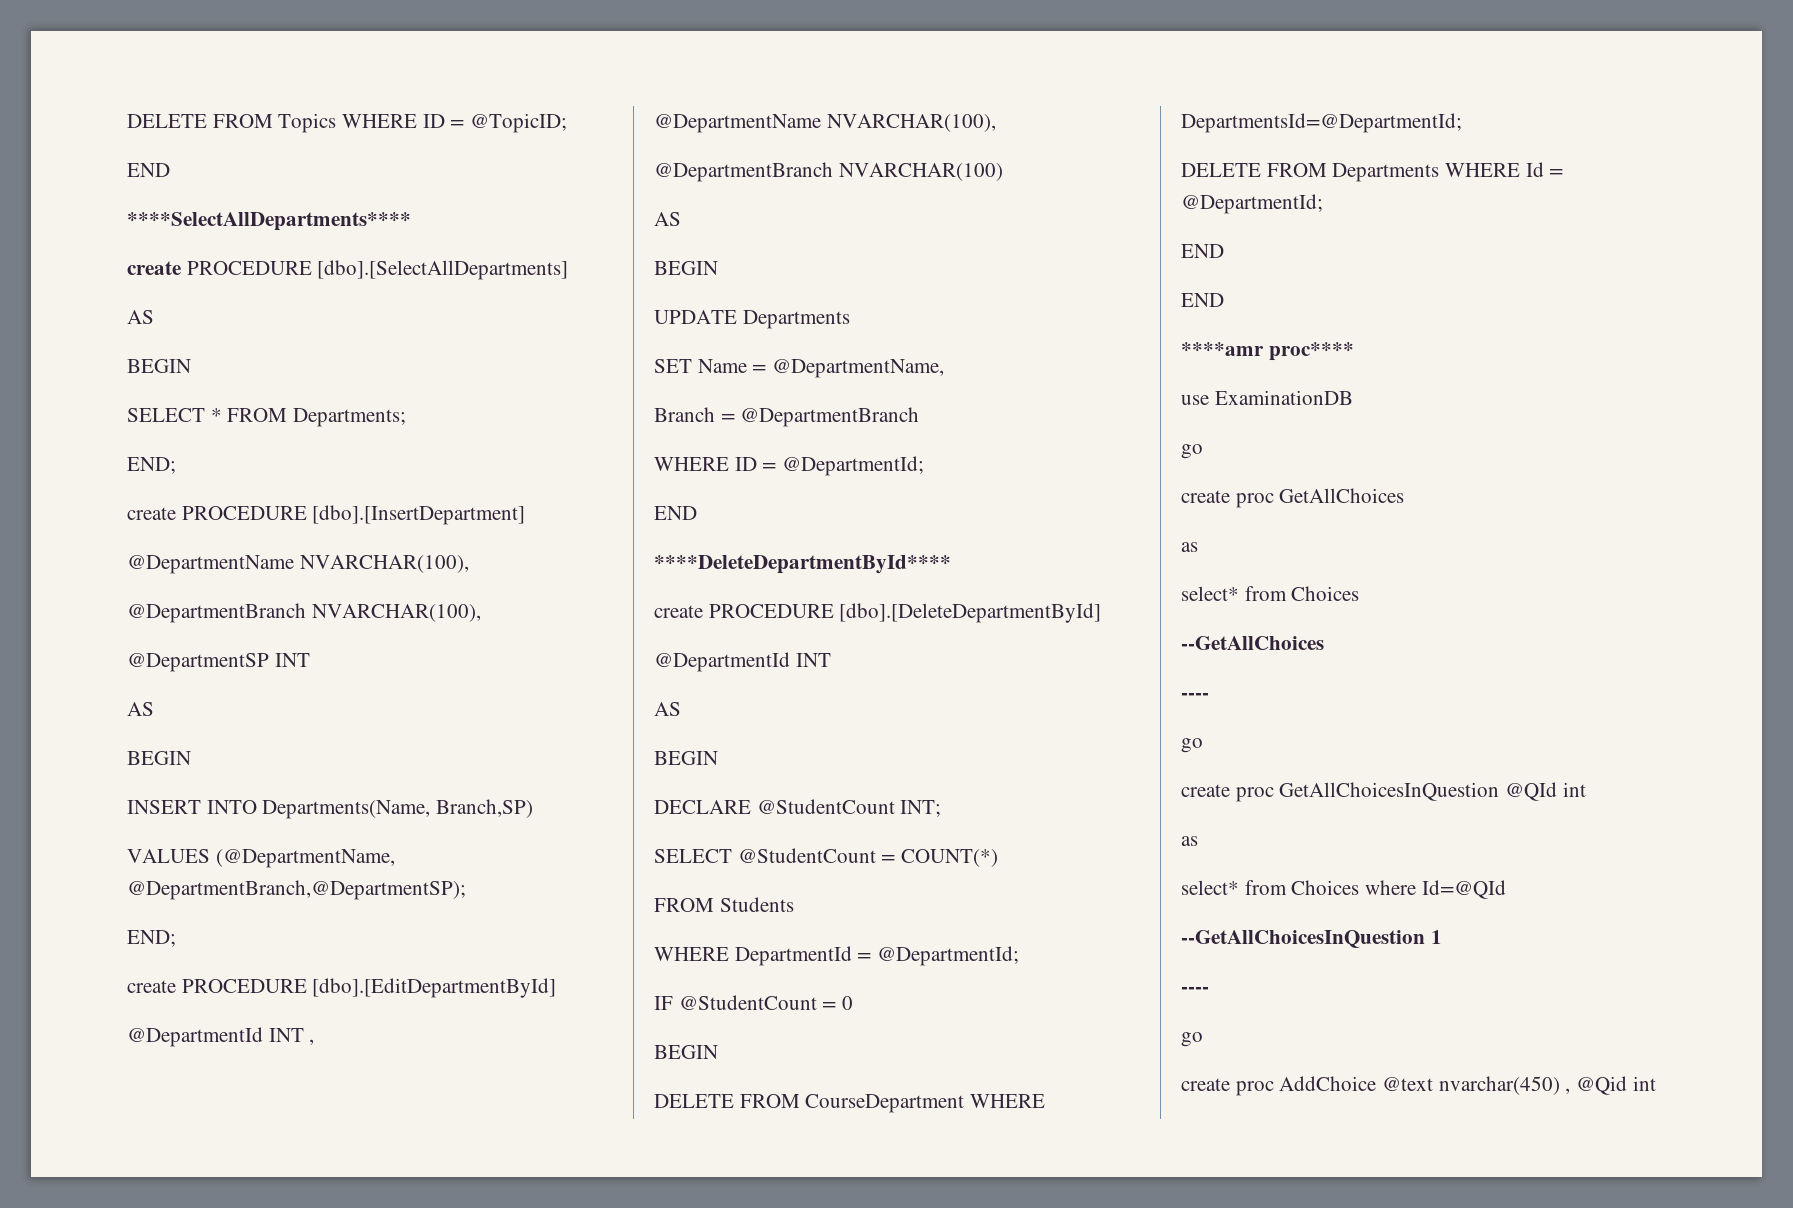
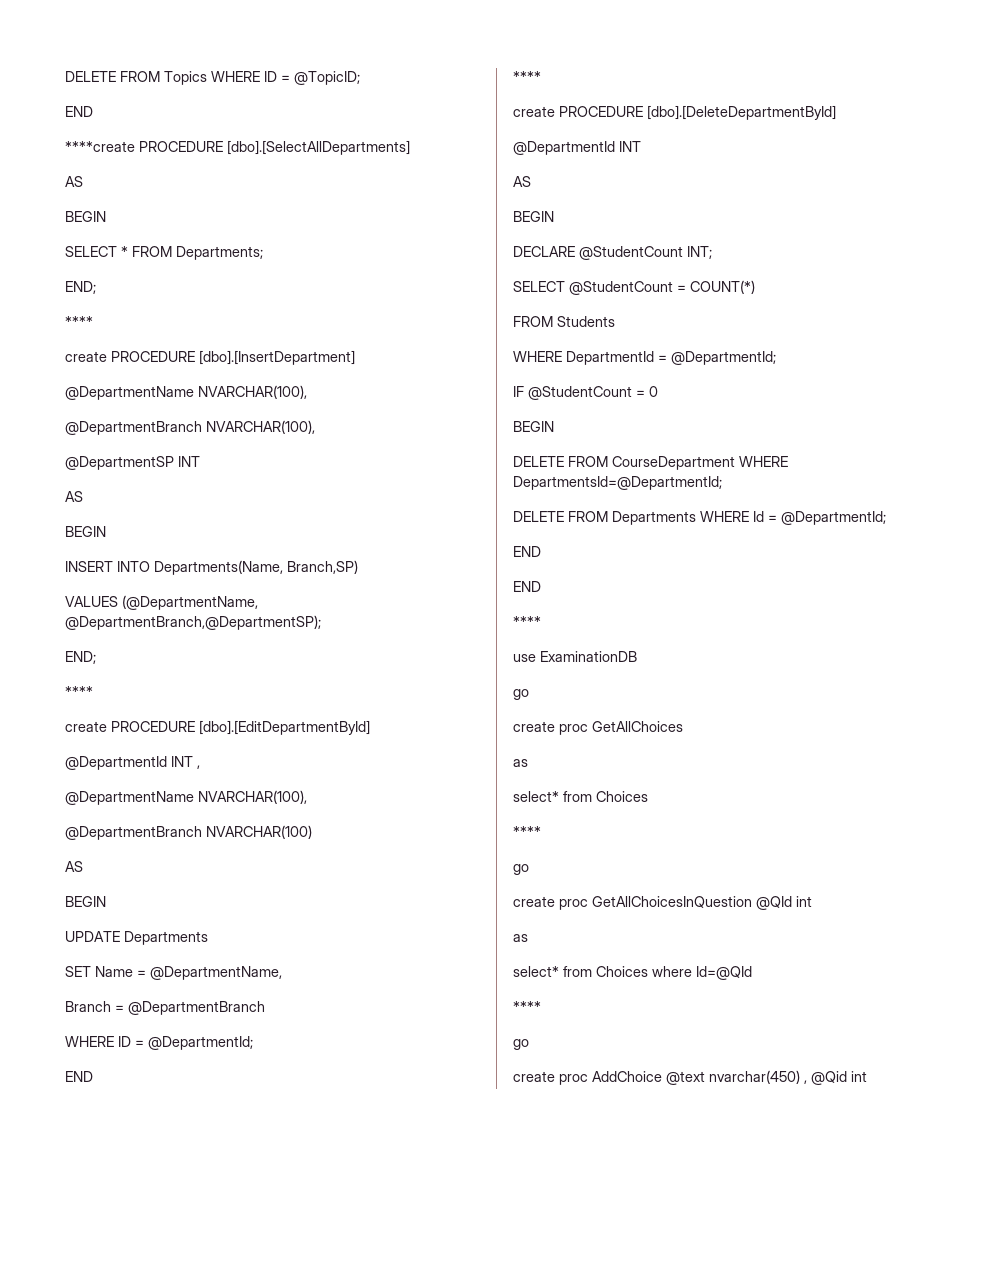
[127,212,411,231] [127,261,181,275] ****SelectAllDepartments**** // create -> [65,141,135,152] ****create
(176, 465) none -> [65,316,93,327] // ****
(176, 938) none -> [65,686,93,697] // ****
[654,555,951,574] ****DeleteDepartmentById**** -> [513,71,541,82] ****
[1181,342,1354,361] ****amr proc**** -> [513,616,541,627] ****
[1181,636,1324,650] [1181,692,1209,699] --GetAllChoices // ---- -> [513,826,541,837] ****
[1181,930,1442,948] [1181,986,1209,993] --GetAllChoicesInQuestion 1 // ---- -> [513,1001,541,1012] ****

